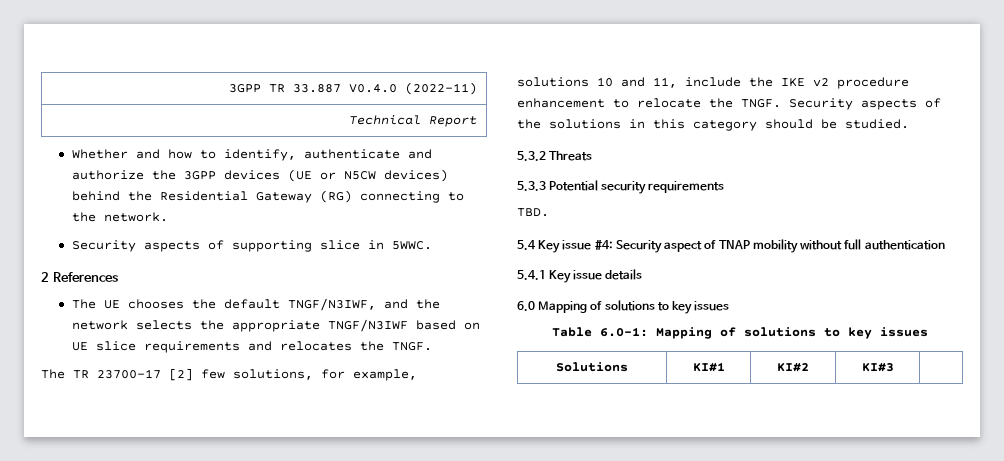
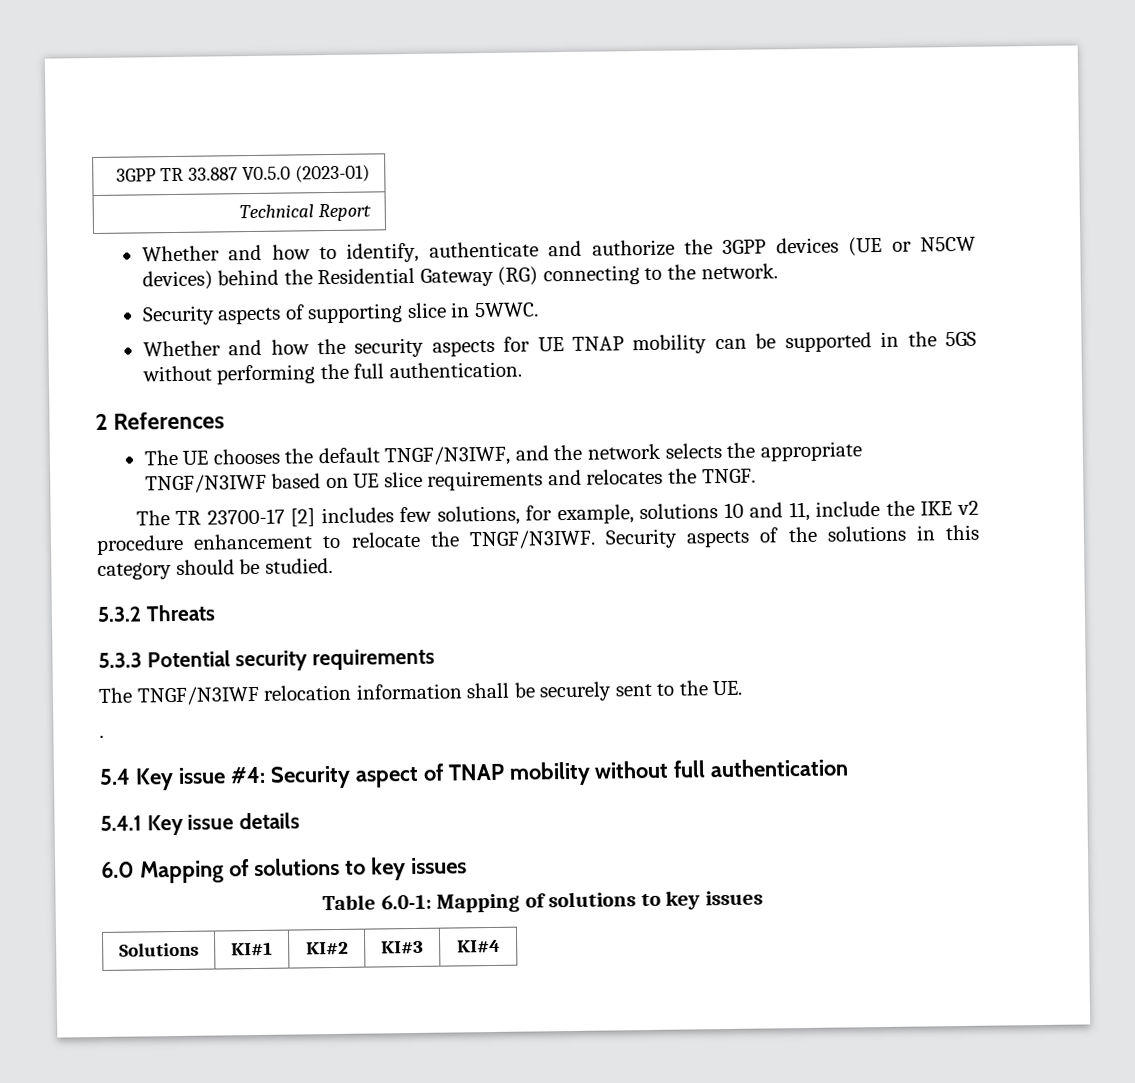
[349,82,478,95] V0.4.0 (2022-11) -> [241,164,370,183] V0.5.0 (2023-01)
(432, 245) none -> [142,331,978,358] [141,361,522,385] // Whether and how the security aspects for UE TNAP mobility can be supported in the 5GS without performing the full authentication.
(193, 374) none -> [320,507,394,524] includes
[741,99,781,108] TNGF. -> [468,529,596,550] TNGF/N3IWF.
[517,208,549,217] TBD. -> [98,680,743,706] [99,734,104,738] The TNGF/N3IWF relocation information shall be securely sent to the UE. // .
(894, 367) none -> [456,939,501,954] KI#4

